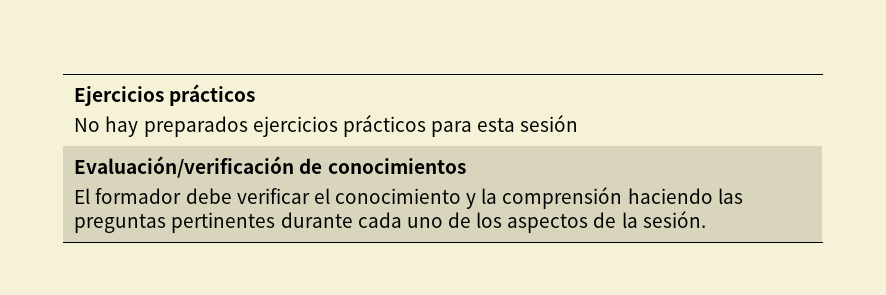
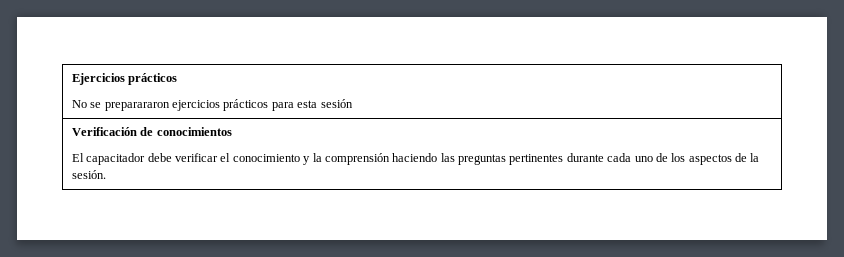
[105,116,248,137] hay preparados -> [90,102,170,111] se preparararon
[74,156,295,178] Evaluación/verificación -> [71,127,137,136] Verificación
[95,188,182,204] formador -> [86,153,146,165] capacitador

